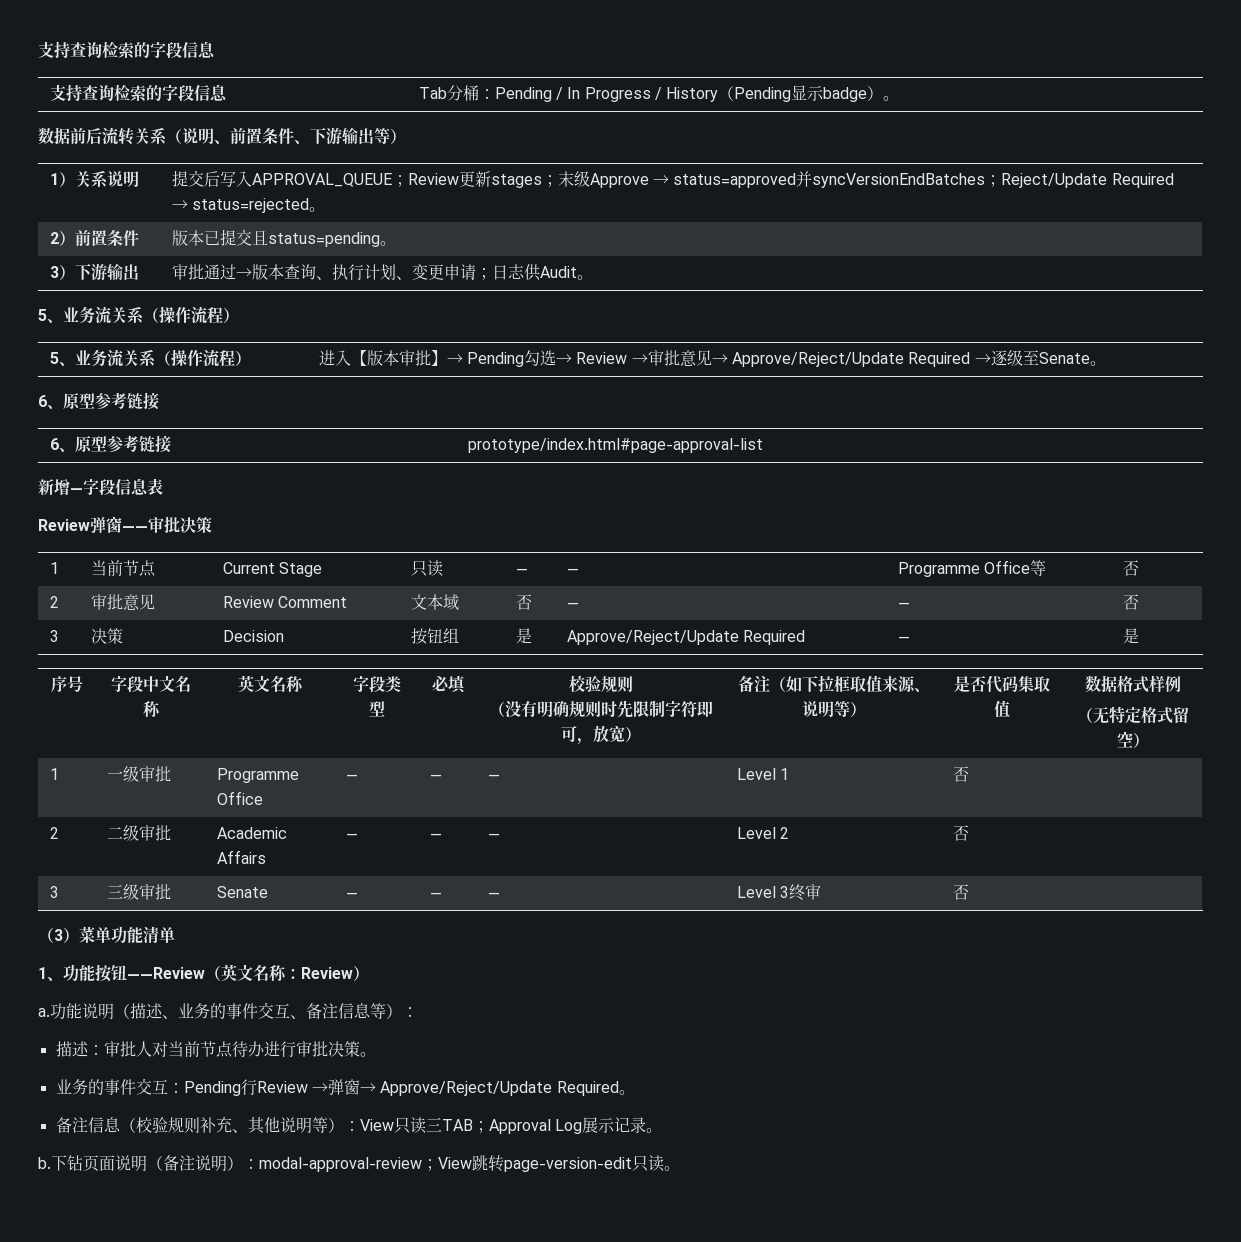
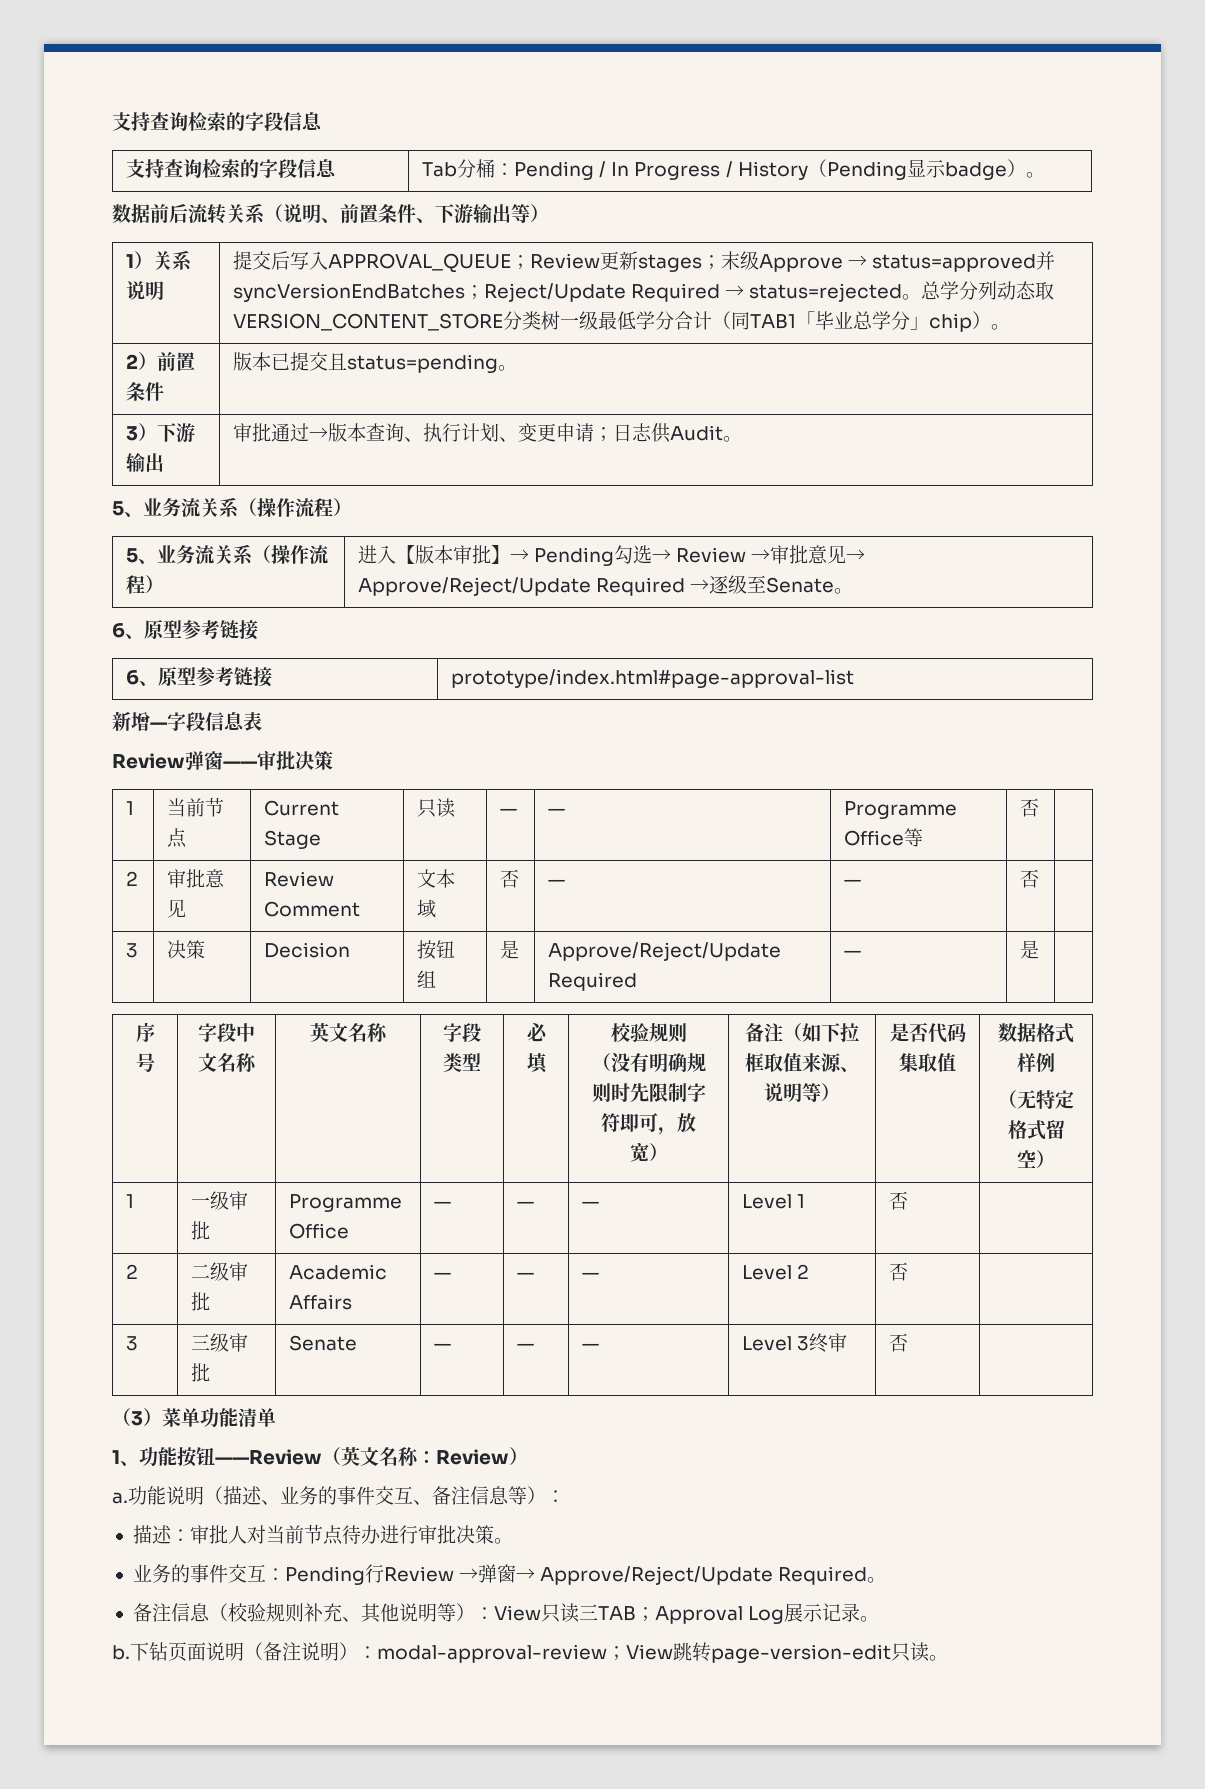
(326, 209) none -> [921,281,1055,300] [233,311,1011,332] 总学分列动态取VERSION_CONTENT_STORE分类树一级最低学分合计（同TAB1「毕业总学分」chip）。

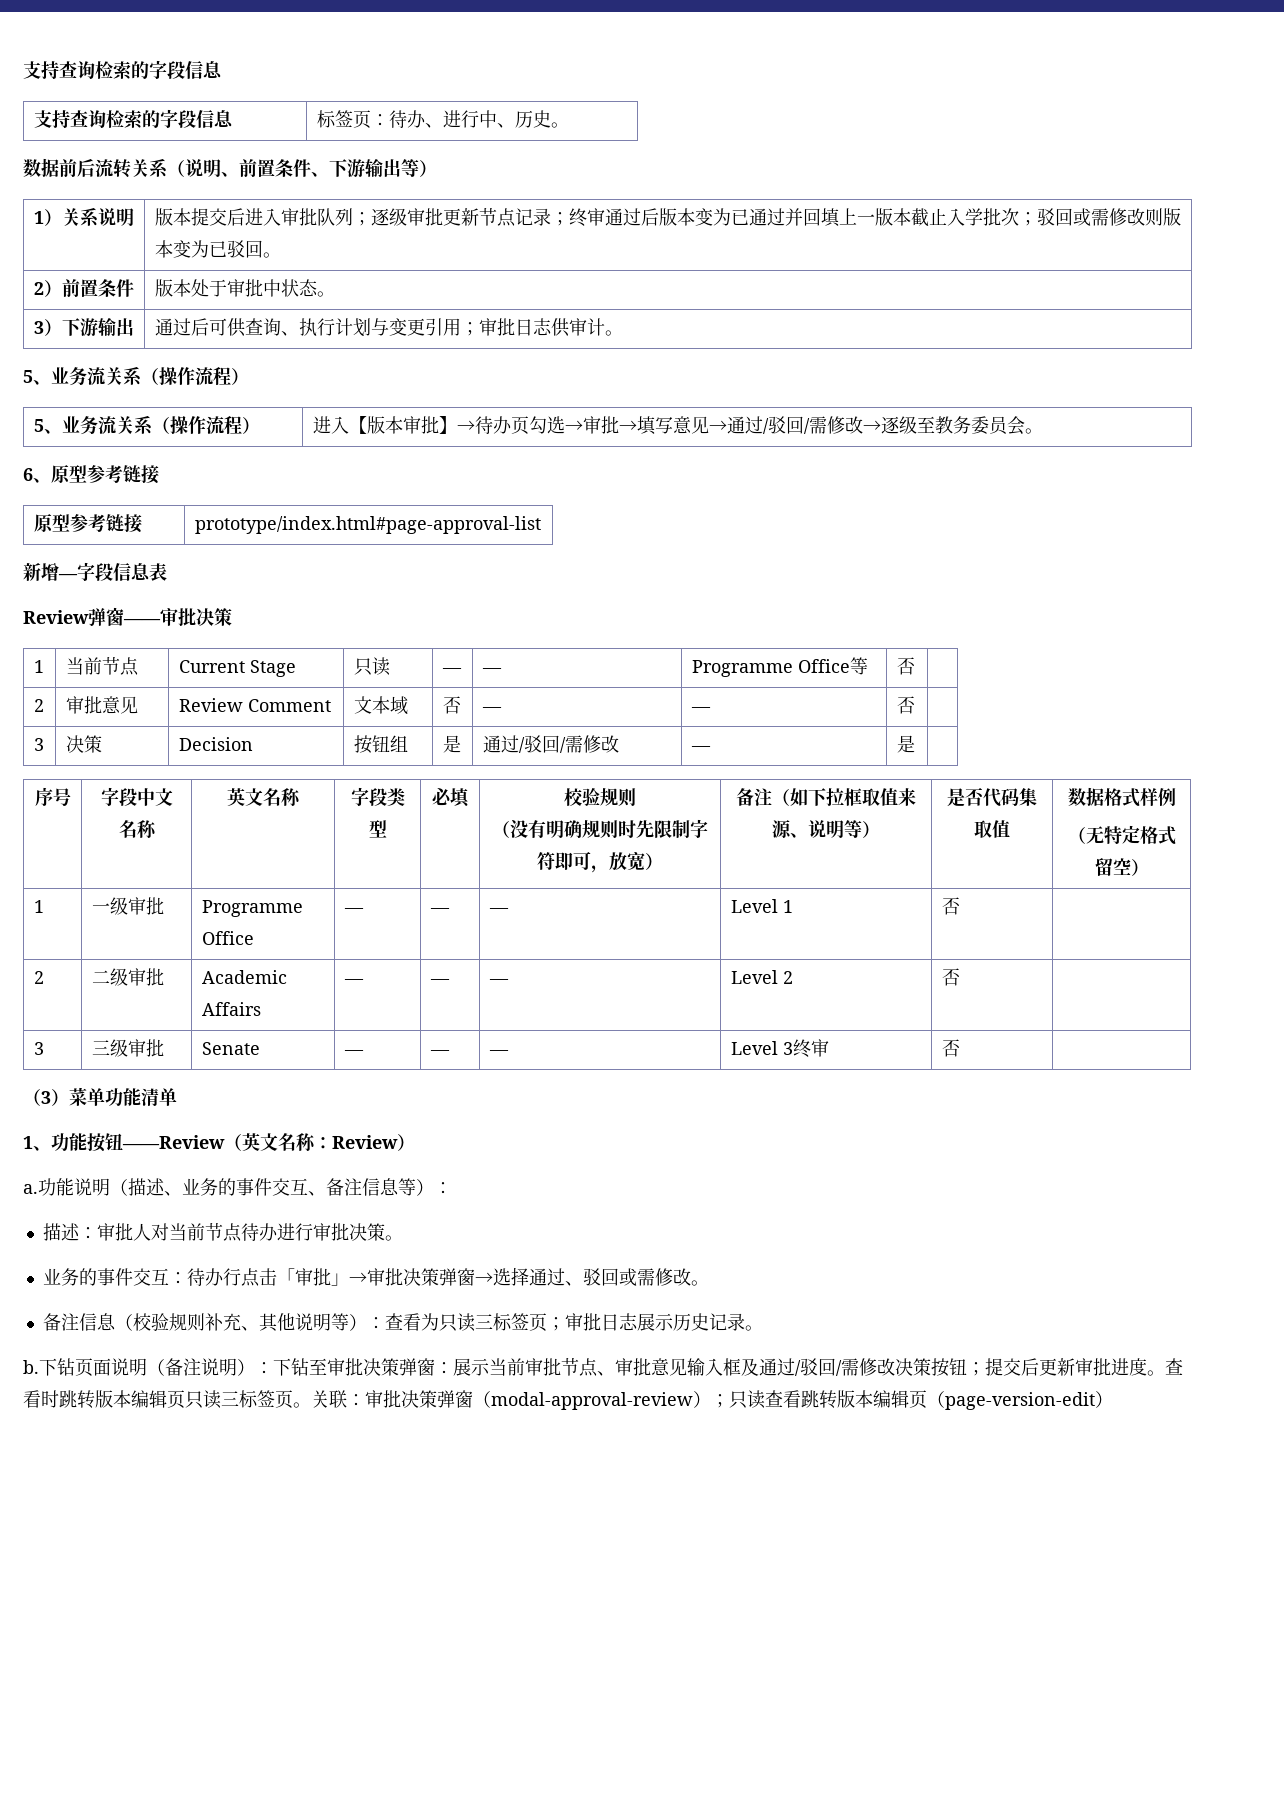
[422,159,1026,180] Tab分桶：Pending / In Progress / History（Pending显示badge） -> [316,110,551,129] 标签页：待办、进行中、历史
[233,251,1056,273] [233,281,1055,302] [233,311,992,332] 提交后写入APPROVAL_QUEUE；Review更新stages；末级Approve → status=approved并syncVersionEndBatches；Reject/Update Required → status=rejected。总学分列动态取VERSION_CONTENT_STORE分类树一级最低学分合计（同TAB1「毕业总学分」chip） -> [154,208,1181,227] [154,240,263,258] 版本提交后进入审批队列；逐级审批更新节点记录；终审通过后版本变为已通过并回填上一版本截止入学批次；驳回或需修改则版本变为已驳回
[271,352,499,373] 已提交且status=pending -> [190,279,318,297] 处于审批中状态
[233,423,724,443] 审批通过→版本查询、执行计划、变更申请；日志供Audit -> [154,318,605,337] 通过后可供查询、执行计划与变更引用；审批日志供审计
[534,547,615,566] Pending -> [474,416,529,435] 待办页
[676,545,866,564] [358,575,835,596] Review →审批意见→ Approve/Reject/Update Required →逐级至Senate -> [582,416,1025,435] 审批→填写意见→通过/驳回/需修改→逐级至教务委员会
[126,670,159,686] 6、 -> (159, 474) none
[548,942,782,961] [548,972,638,991] Approve/Reject/Update Required -> [482,735,619,753] 通过/驳回/需修改
[284,1564,868,1585] Pending行Review →弹窗→ Approve/Reject/Update Required -> [186,1267,691,1287] 待办行点击「审批」→审批决策弹窗→选择通过、驳回或需修改
[493,1603,824,1624] View只读三TAB；Approval Log展示 -> [384,1313,709,1332] 查看为只读三标签页；审批日志展示历史
[377,1642,948,1663] modal-approval-review；View跳转page-version-edit只读。 -> [273,1358,1183,1377] [23,1390,1113,1410] 下钻至审批决策弹窗：展示当前审批节点、审批意见输入框及通过/驳回/需修改决策按钮；提交后更新审批进度。查看时跳转版本编辑页只读三标签页。关联：审批决策弹窗（modal-approval-review）；只读查看跳转版本编辑页（page-version-edit）

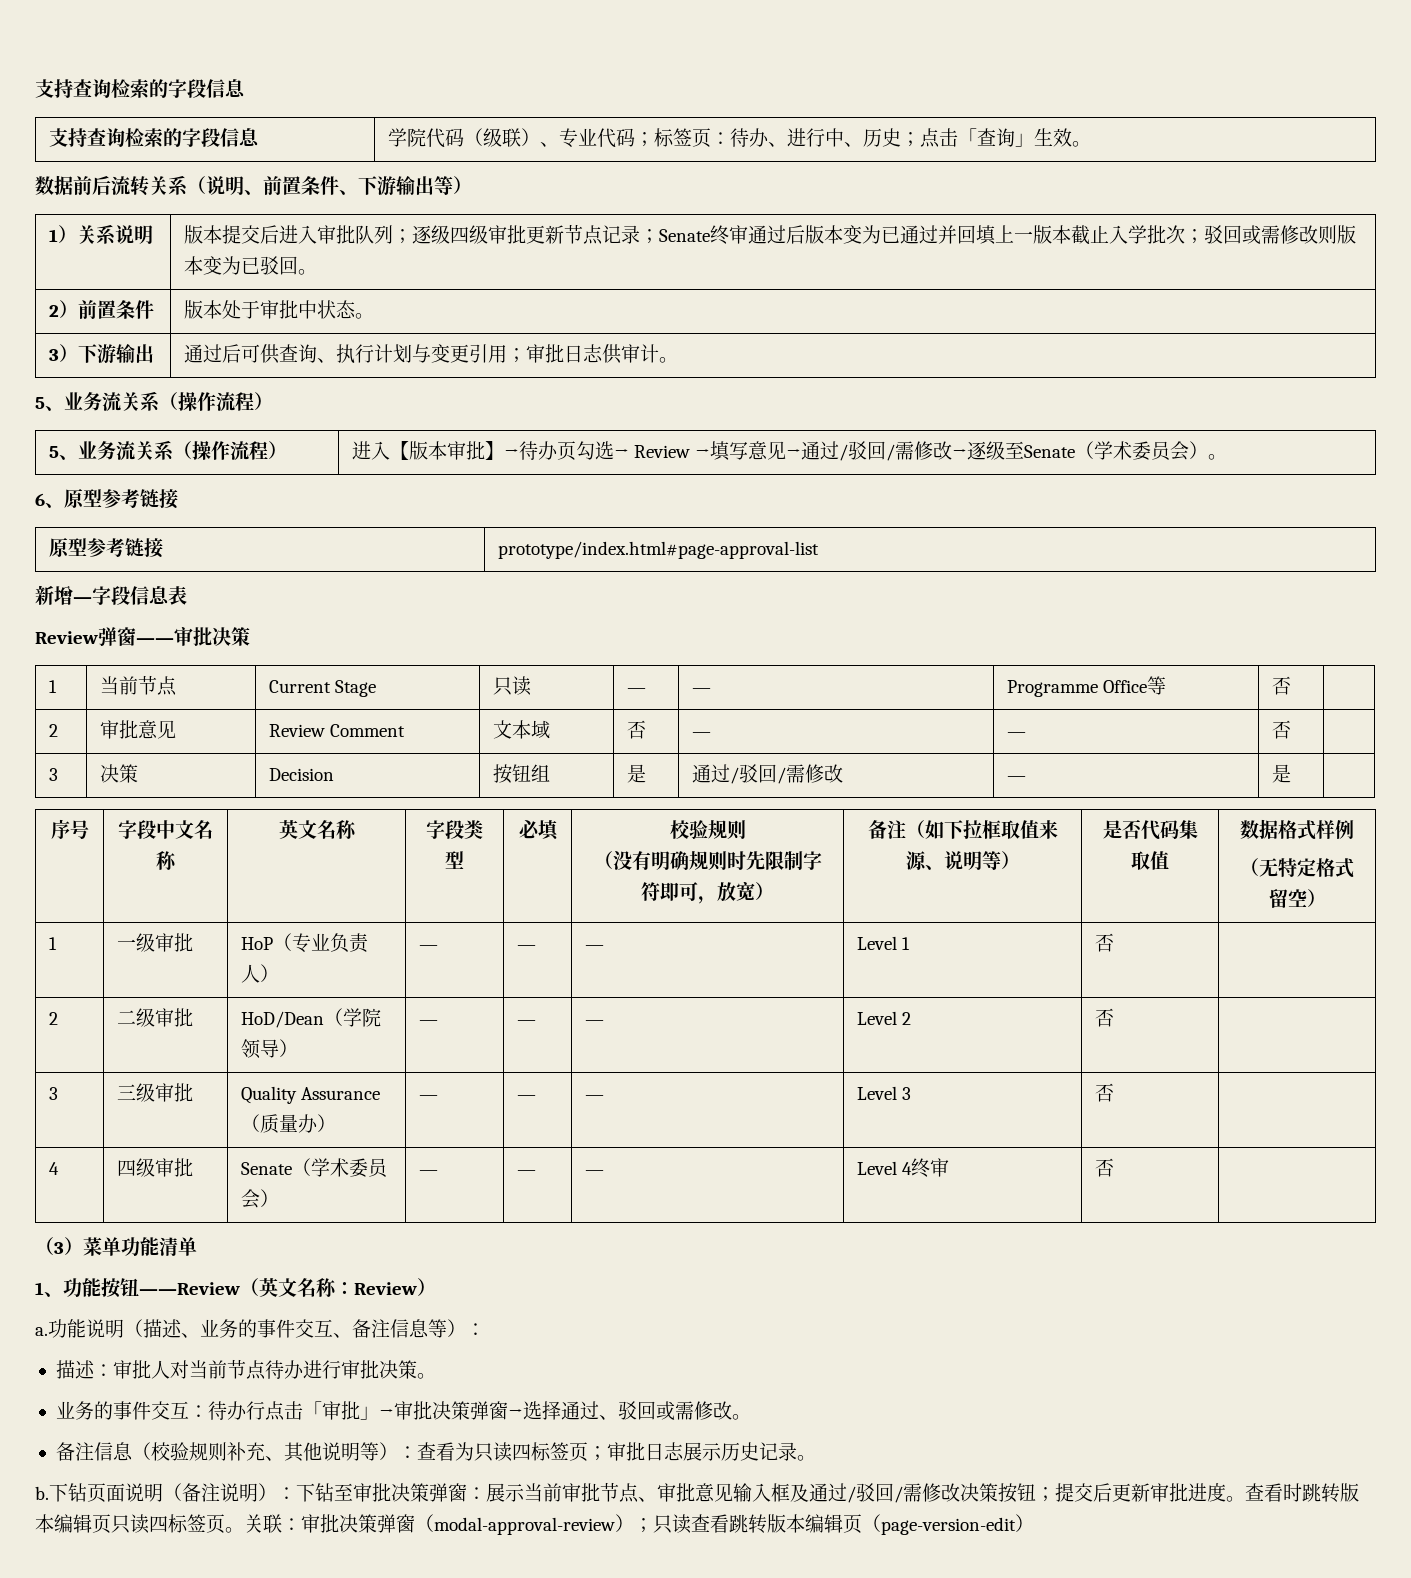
(234, 119) none -> [388,128,655,148] 学院代码（级联）、专业代码；
(551, 119) none -> [901,128,1073,148] ；点击「查询」生效
(407, 217) none -> [450,225,489,244] 四级
(569, 219) none -> [659,229,711,242] Senate
[582,416,619,434] 审批 -> [634,445,691,458] Review
[934,416,1025,435] 教务委员会 -> [1024,441,1209,461] Senate（学术委员会）
[201,900,303,917] [201,931,254,945] Programme Office -> [241,933,370,953] [241,964,280,983] HoP（专业负责人）
[201,970,287,984] [201,1002,261,1016] Academic Affairs -> [241,1008,382,1028] [241,1039,299,1059] HoD/Dean（学院领导）
[201,1042,260,1055] Senate -> [241,1086,381,1104] [241,1114,337,1133] Quality Assurance（质量办）
(793, 1048) none -> [1095,1083,1115,1102] [49,1162,60,1175] [117,1158,194,1177] [241,1158,390,1178] [241,1189,280,1209] [419,1170,439,1175] [517,1170,537,1175] [585,1170,605,1175] [857,1161,913,1175] | 否 | // 4 | 四级审批 | Senate（学术委员会） | — | — | — | Level 4
[474,1314,493,1329] 三 -> [511,1444,531,1460] 四
[221,1391,239,1406] 三 -> [149,1516,168,1532] 四

